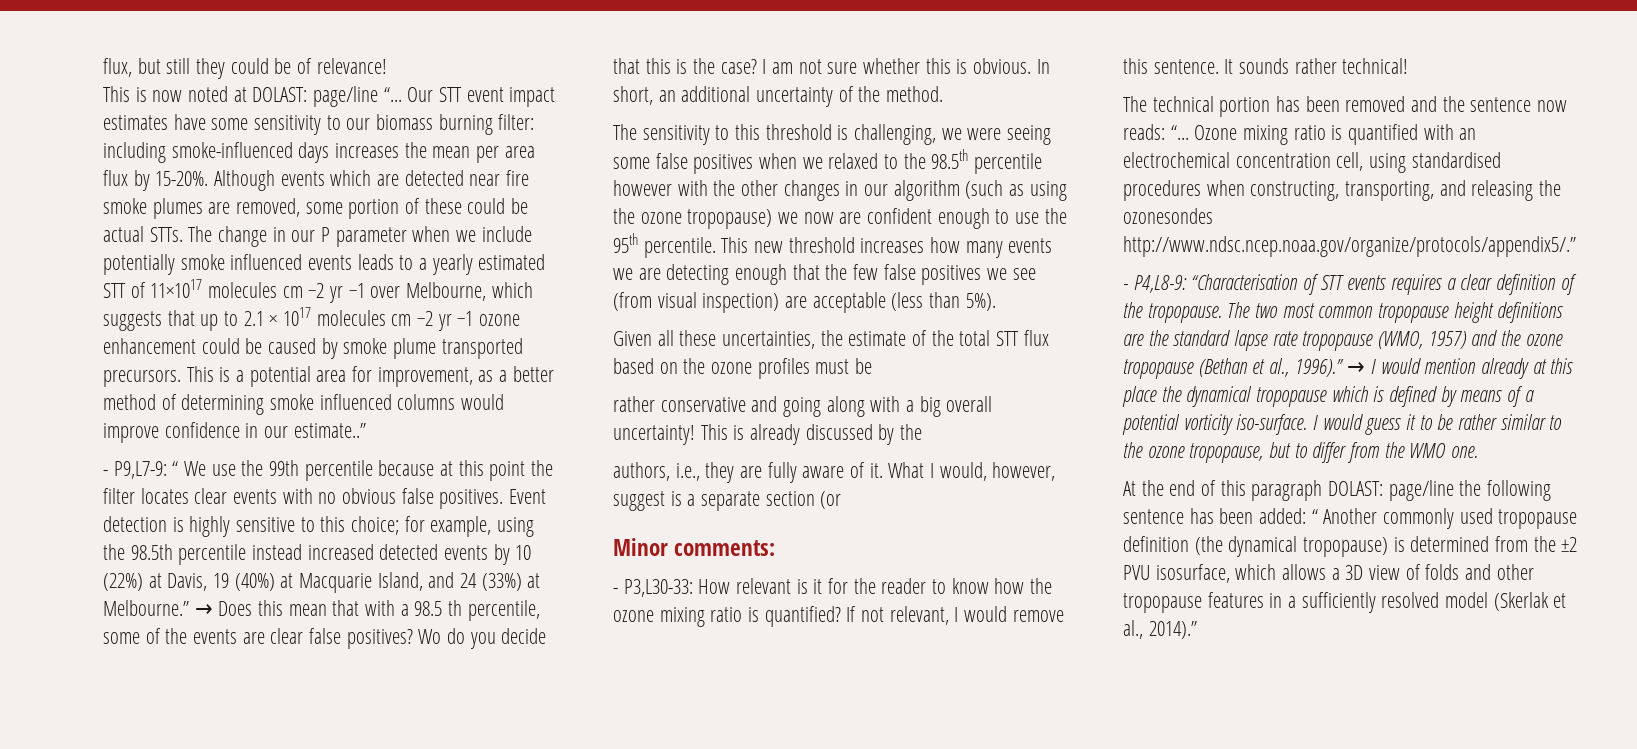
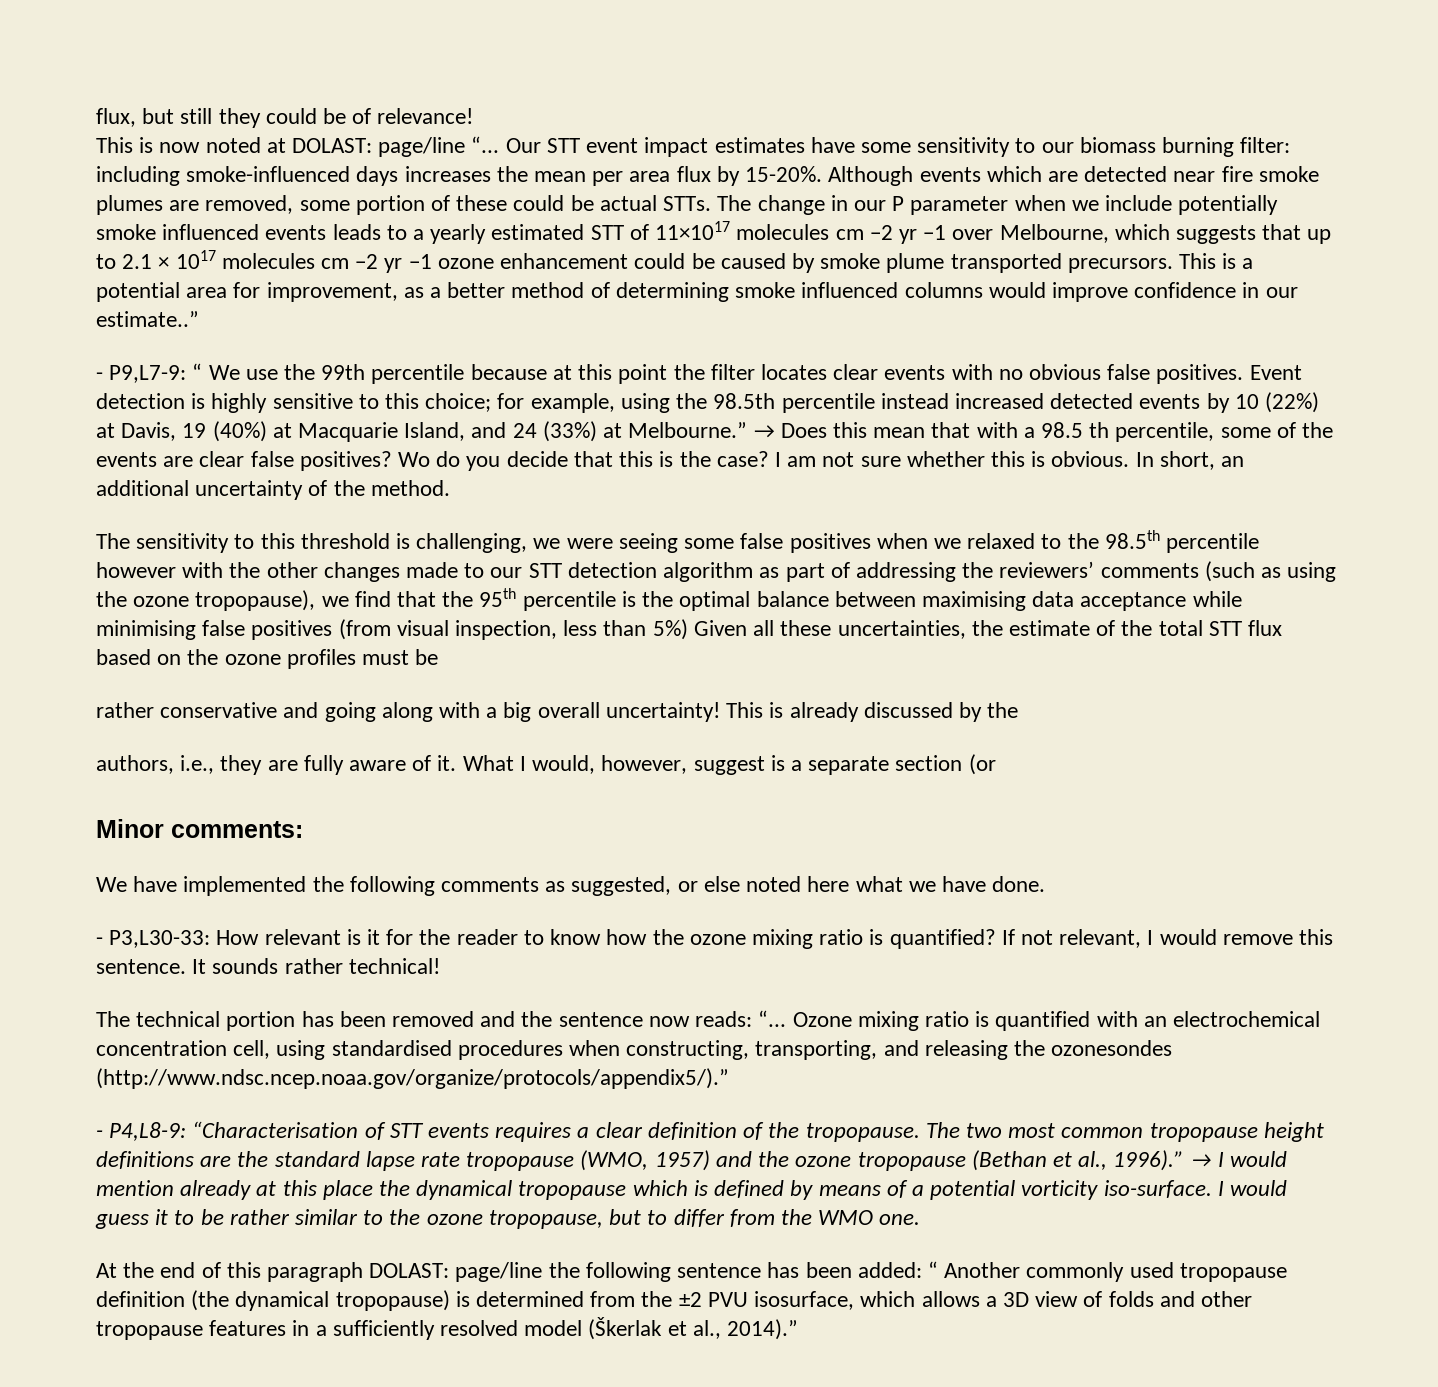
[845,180,960,201] in our algorithm -> [406,561,1199,582] made to our STT detection algorithm as part of addressing the reviewers’ comments
[687,208,1067,229] [613,233,1053,258] [613,264,1036,285] [613,292,996,313] tropopause) we now are confident enough to use the 95th percentile. This new threshold increases how many events we are detecting enough that the few false positives we see (from visual inspection) are acceptable (less than 5%). // -> [195,588,1242,611] [96,619,688,640] tropopause), we find that the 95th percentile is the optimal balance between maximising data acceptance while minimising false positives (from visual inspection, less than 5%)
(776, 548) none -> [96,876,1046,896] // We have implemented the following comments as suggested, or else noted here what we have done.
[1123,236,1576,257] http://www.ndsc.ncep.noaa.gov/organize/protocols/appendix5/.” -> [96,1068,729,1089] (http://www.ndsc.ncep.noaa.gov/organize/protocols/appendix5/).”
[1493,592,1549,611] (Skerlak -> [588,1317,663,1340] (Škerlak

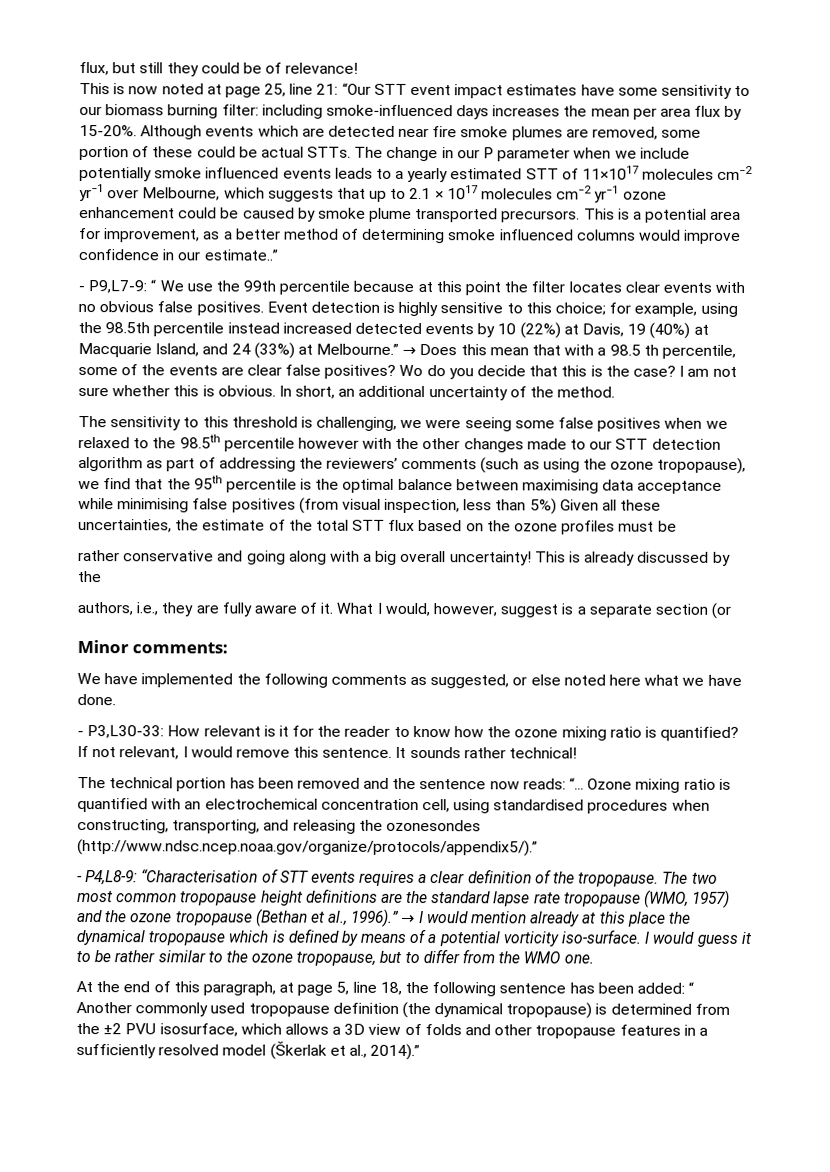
[292,136,541,157] DOLAST: page/line “... Our -> [224,82,371,98] page 25, line 21: “Our
[835,225,947,244] cm −2 yr −1 -> [717,165,754,181] [79,184,104,202] cm−2 yr−1
[321,254,432,273] cm −2 yr −1 -> [556,185,620,203] cm−2 yr−1
[267,1262,543,1282] paragraph DOLAST: page/line -> [202,981,402,996] paragraph, at page 5, line 18,

